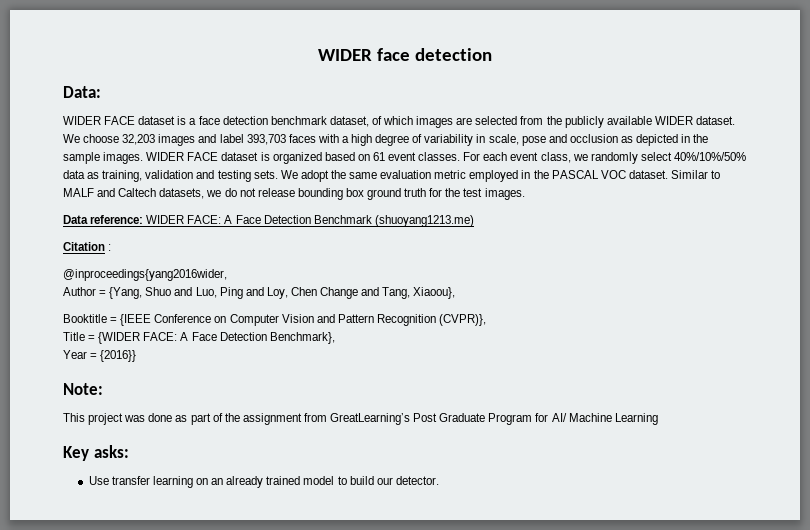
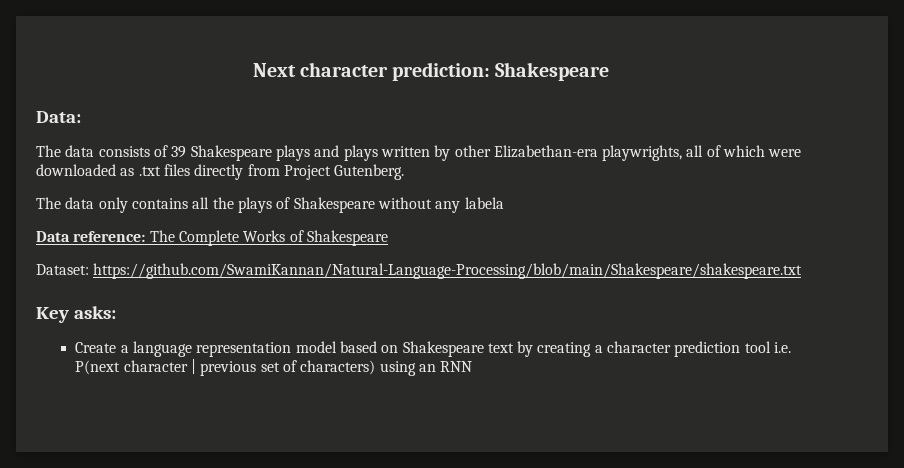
[317,48,493,61] [63,86,101,98] [63,116,735,128] [63,134,709,146] [63,152,746,164] [63,170,721,182] [63,188,525,200] [63,215,474,227] [63,242,112,251] [63,269,227,281] [63,287,456,299] [63,314,487,326] [63,332,335,344] [63,350,137,362] [63,383,103,395] [63,413,658,425] [63,445,129,461] [88,476,439,488] WIDER face detection // Data: // WIDER FACE dataset is a face detection benchmark dataset, of which images are selected from the publicly available WIDER dataset. We choose 32,203 images and label 393,703 faces with a high degree of variability in scale, pose and occlusion as depicted in the sample images. WIDER FACE dataset is organized based on 61 event classes. For each event class, we randomly select 40%/10%/50% data as training, validation and testing sets. We adopt the same evaluation metric employed in the PASCAL VOC dataset. Similar to MALF and Caltech datasets, we do not release bounding box ground truth for the test images. // Data reference: WIDER FACE: A Face Detection Benchmark (shuoyang1213.me) // Citation : // @inproceedings{yang2016wider, // Author = {Yang, Shuo and Luo, Ping and Loy, Chen Change and Tang, Xiaoou}, // Booktitle = {IEEE Conference on Computer Vision and Pattern Recognition (CVPR)}, // Title = {WIDER FACE: A Face Detection Benchmark}, // Year = {2016}} // Note: // This project was done as part of the assignment from GreatLearning’s Post Graduate Program for AI/ Machine Learning // Key asks: // Use transfer learning on an already trained model to build our detector. -> [252,62,610,81] [36,111,81,123] [36,145,802,161] [36,164,405,180] [36,197,504,213] [36,230,388,246] [36,263,803,279] [36,306,116,323] [75,341,792,357] [75,359,473,376] Next character prediction: Shakespeare // Data: // The data consists of 39 Shakespeare plays and plays written by other Elizabethan-era playwrights, all of which were downloaded as .txt files directly from Project Gutenberg. // The data only contains all the plays of Shakespeare without any labela // Data reference: The Complete Works of Shakespeare // Dataset: https://github.com/SwamiKannan/Natural-Language-Processing/blob/main/Shakespeare/shakespeare.txt // Key asks: // Create a language representation model based on Shakespeare text by creating a character prediction tool i.e. P(next character | previous set of characters) using an RNN

